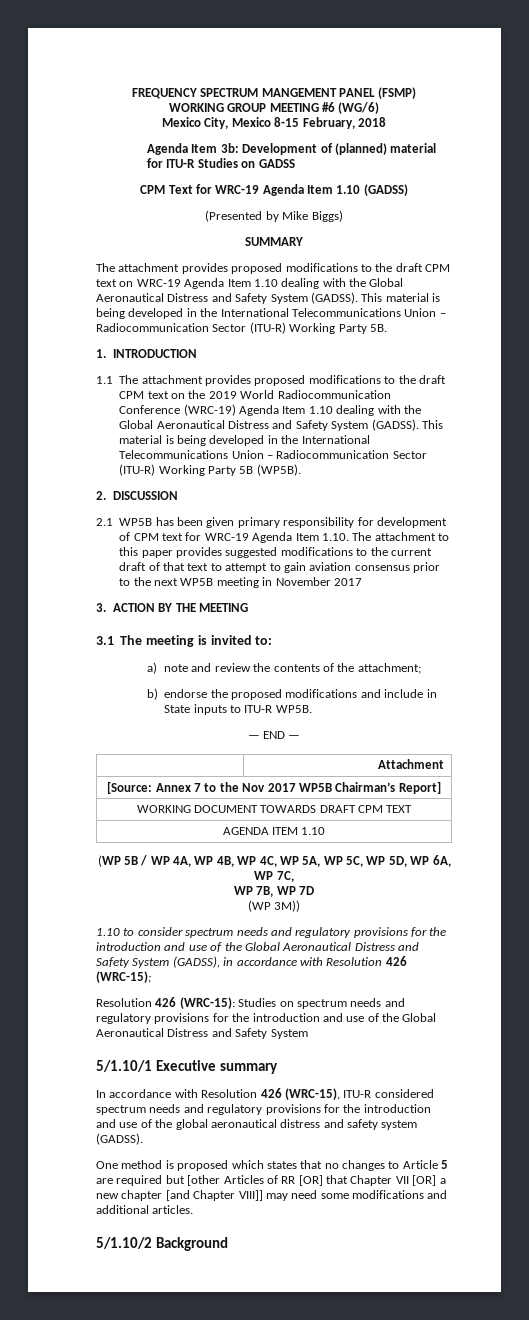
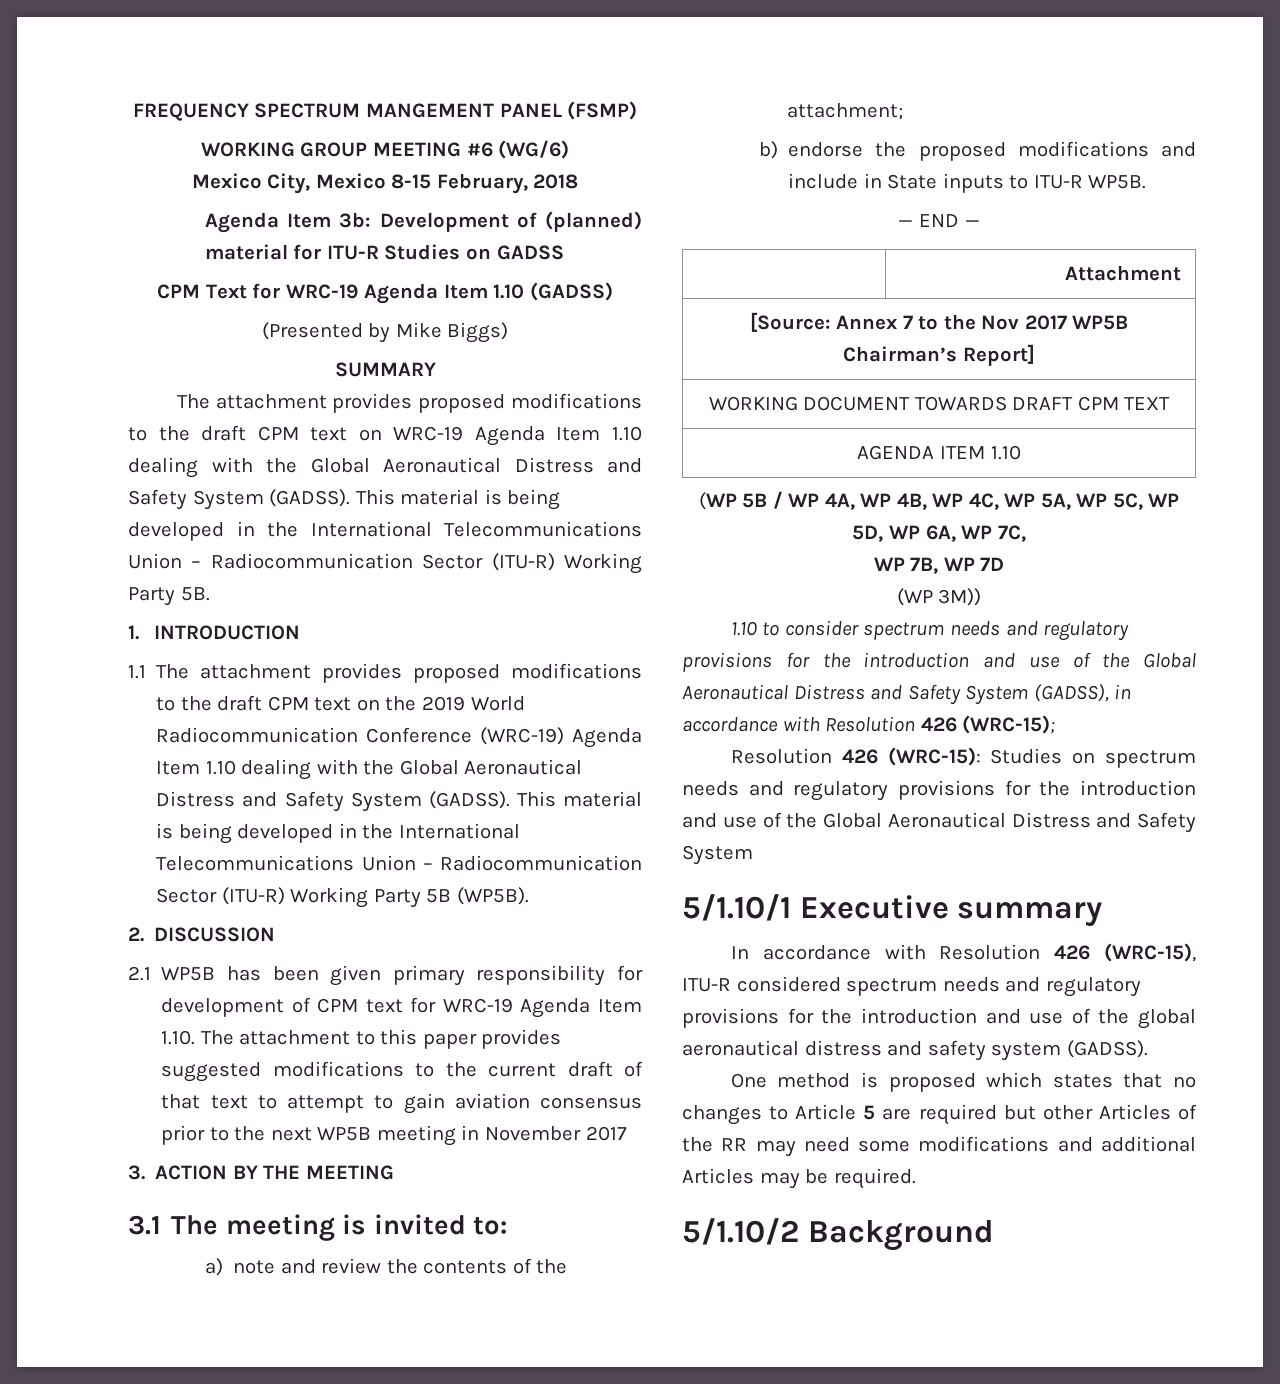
[187,1175,221,1186] [other -> [1042,1105,1093,1120] other
[281,1175,446,1186] [96,1190,263,1201] RR [OR] that Chapter VII [OR] a new chapter [and Chapter VIII]] -> [682,1137,748,1152] the RR
[152,1205,194,1214] articles. -> [682,1168,916,1189] Articles may be required.

